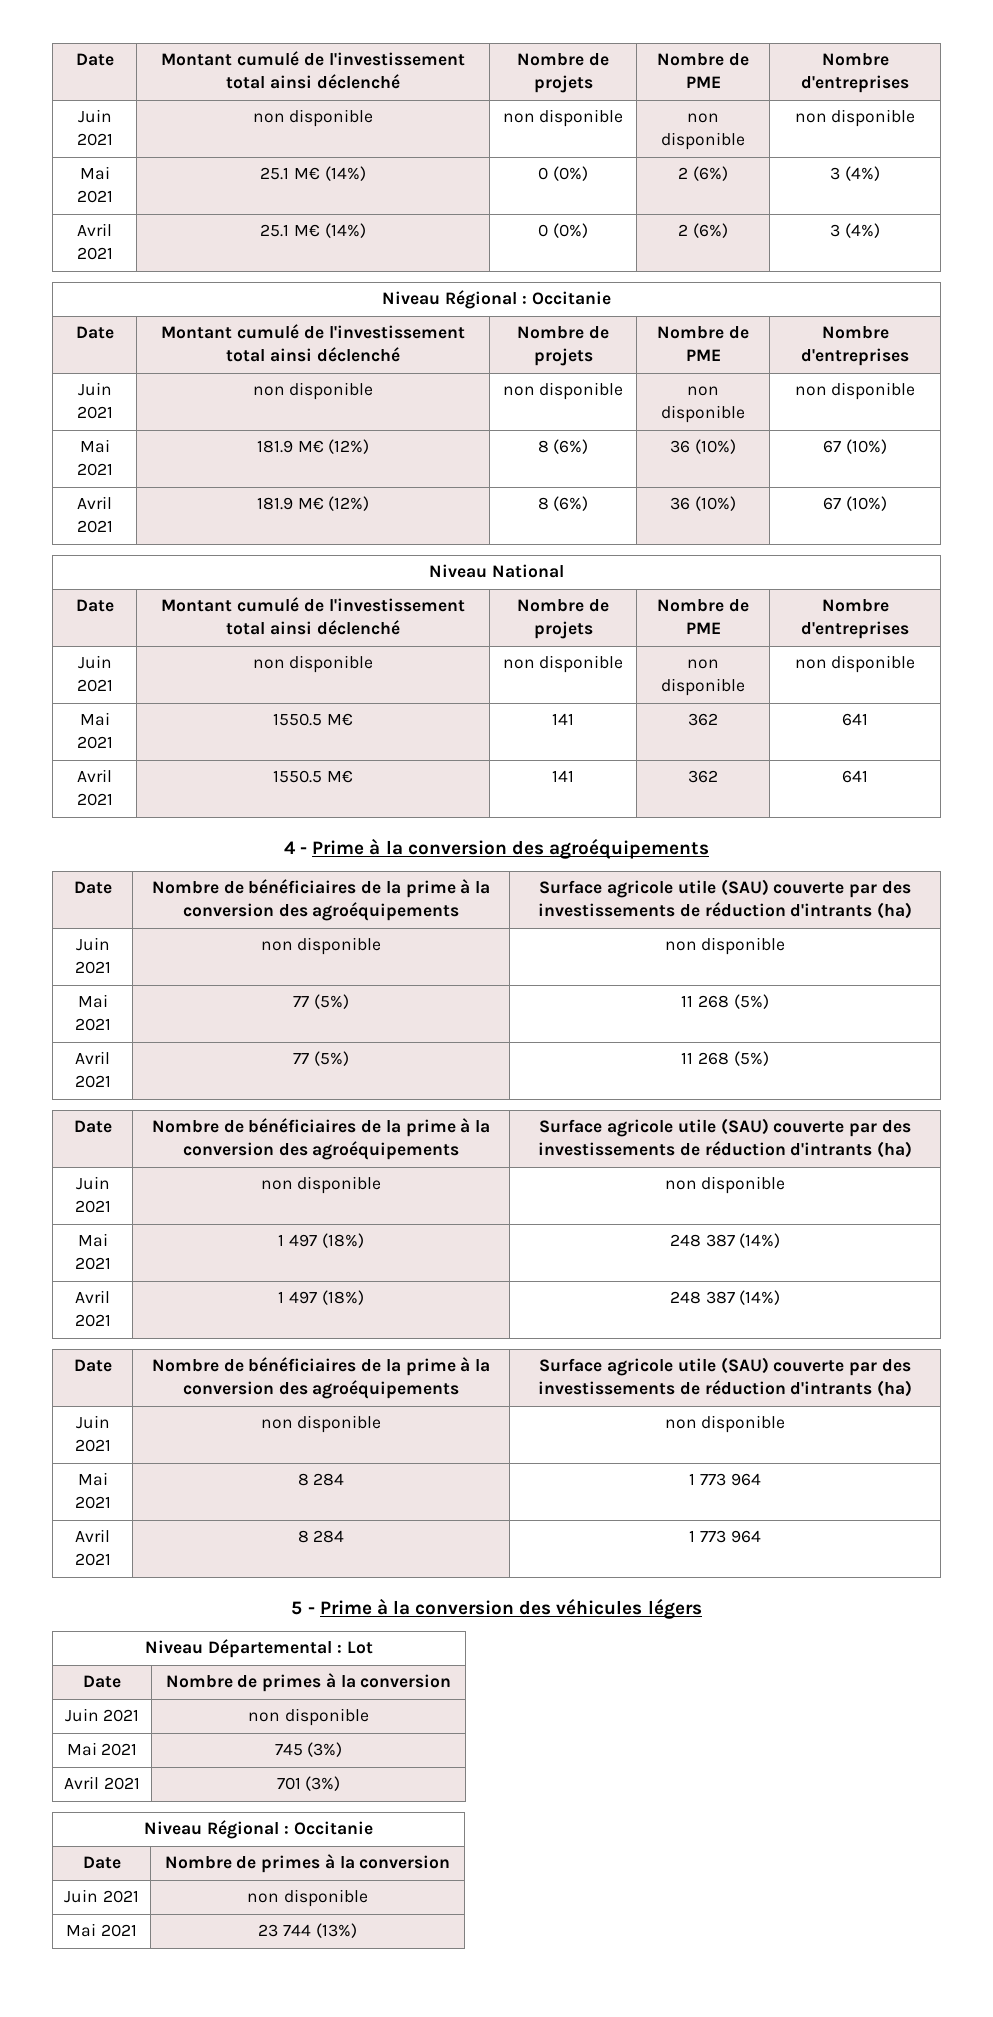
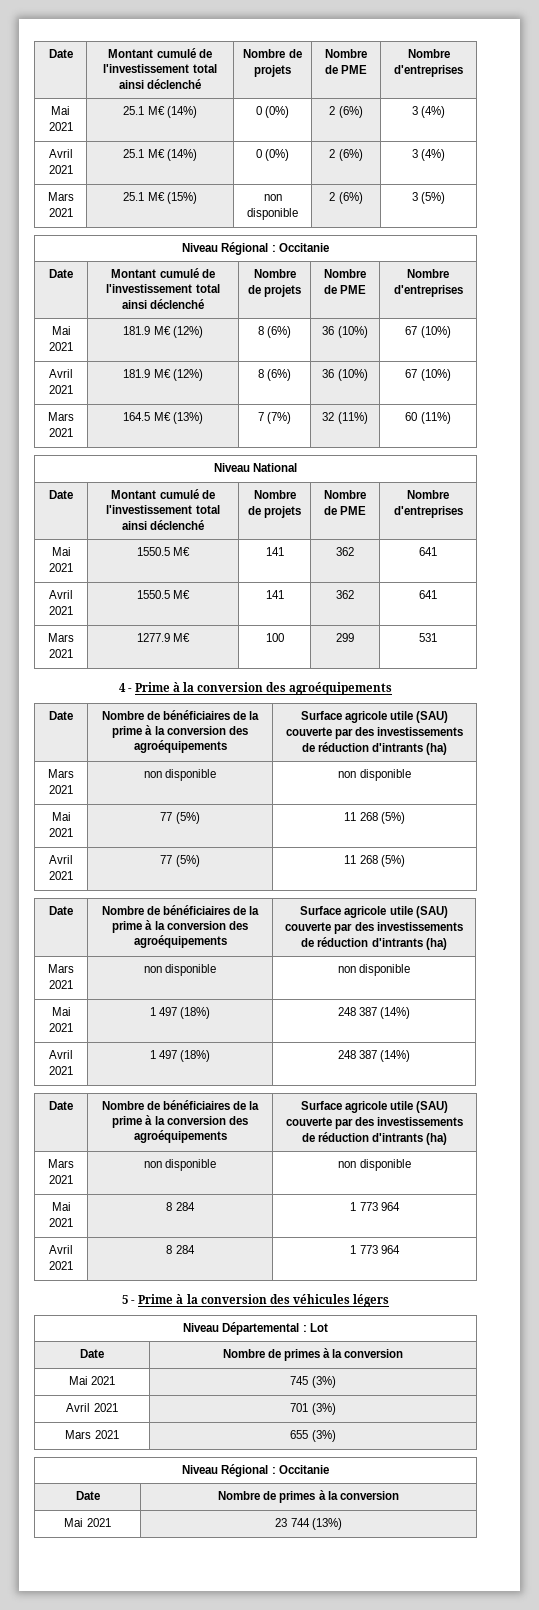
[77,109,112,123] [76,133,113,146] [252,109,374,127] [502,109,624,127] [687,113,719,123] [661,132,745,150] [794,109,916,127] // Juin 2021 | non disponible | non disponible | non disponible | non disponible -> (463, 71) none
(880, 230) none -> [47,192,74,201] [48,208,73,217] [123,192,197,204] [263,194,282,201] [247,208,298,220] [329,192,363,204] [411,192,446,204] // Mars 2021 | 25.1 M€ (15%) | non disponible | 2 (6%) | 3 (5%)
[77,382,112,396] [76,406,113,419] [252,382,374,400] [502,382,624,400] [687,386,719,396] [661,405,745,423] [794,382,916,400] // Juin 2021 | non disponible | non disponible | non disponible | non disponible -> (463, 291) none
(887, 503) none -> [48,412,74,421] [49,428,73,437] [123,412,203,424] [257,412,292,424] [322,412,368,424] [405,412,451,424] // Mars 2021 | 164.5 M€ (13%) | 7 (7%) | 32 (11%) | 60 (11%)
[77,655,112,669] [76,679,113,692] [252,655,374,673] [502,655,624,673] [687,659,719,669] [661,678,745,696] [794,655,916,673] // Juin 2021 | non disponible | non disponible | non disponible | non disponible -> (463, 512) none
(868, 776) none -> [48,633,74,642] [49,649,73,658] [136,633,191,642] [265,633,284,642] [336,633,354,642] [419,633,437,642] // Mars 2021 | 1277.9 M€ | 100 | 299 | 531
[75,937,110,951] Juin -> [48,769,74,778] Mars
[75,1176,110,1190] Juin -> [48,964,74,973] Mars
[75,1415,110,1429] Juin -> [48,1159,74,1168] Mars
[64,1708,140,1722] [248,1708,369,1726] // Juin 2021 | non disponible -> (404, 1353) none
(341, 1783) none -> [65,1430,119,1439] [290,1430,336,1442] // Mars 2021 | 655 (3%)
[64,1889,139,1903] [247,1889,368,1907] // Juin 2021 | non disponible -> (399, 1495) none

